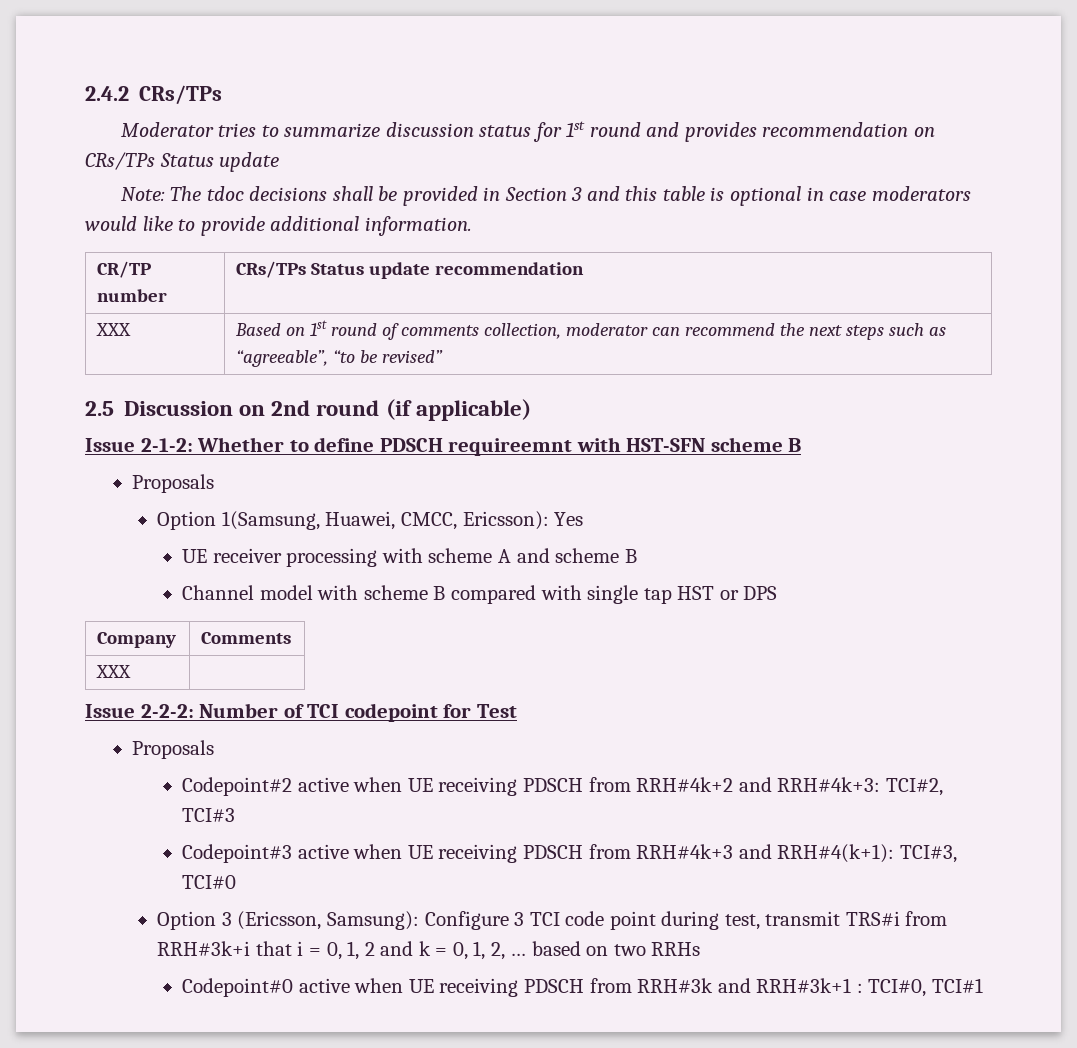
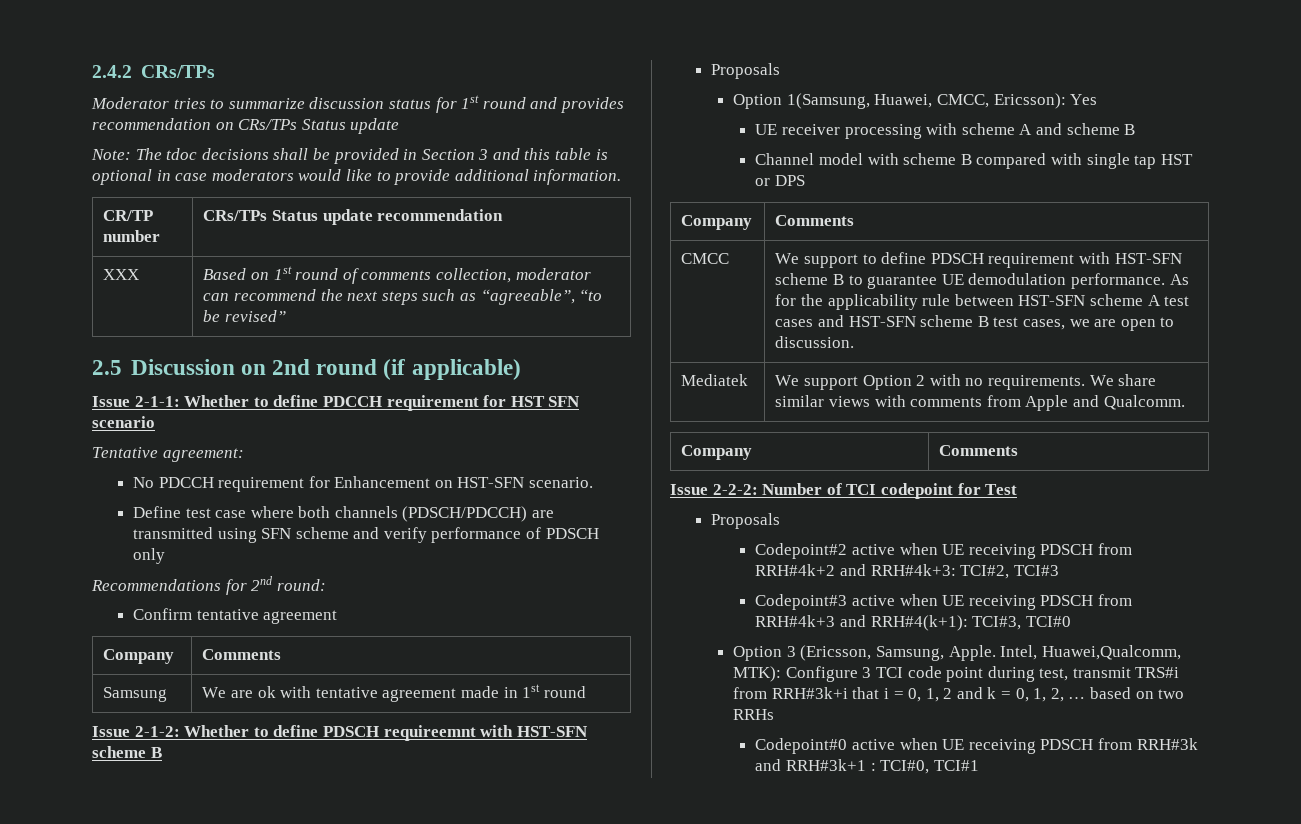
(531, 410) none -> [92,395,581,411] [92,416,155,428] [92,447,244,462] [132,476,594,492] [132,506,555,522] [132,527,599,543] [132,548,165,564] [91,576,326,595] [132,608,338,624] [103,649,175,664] [202,649,282,660] [103,687,168,702] [202,684,586,702] // Issue 2-1-1: Whether to define PDCCH requirement for HST SFN scenario // Tentative agreement: // No PDCCH requirement for Enhancement on HST-SFN scenario. // Define test case where both channels (PDSCH/PDCCH) are transmitted using SFN scheme and verify performance of PDSCH only // Recommendations for 2nd round: // Confirm tentative agreement // Company | Comments // Samsung | We are ok with tentative agreement made in 1st round
[96,665,132,678] XXX | -> [681,253,730,264] [775,252,1182,268] [775,273,1189,289] [775,294,1190,310] [775,315,1175,331] [775,336,855,348] [681,374,749,386] [775,374,1157,390] [775,395,1185,411] [681,445,753,460] [939,445,1019,456] CMCC | We support to define PDSCH requirement with HST-SFN scheme B to guarantee UE demodulation performance. As for the applicability rule between HST-SFN scheme A test cases and HST-SFN scheme B test cases, we are open to discussion. // Mediatek | We support Option 2 with no requirements. We share similar views with comments from Apple and Qualcomm. // Company | Comments
[326,911,419,930] Samsung): -> [875,645,1181,661] [733,666,782,682] Samsung, Apple. Intel, Huawei,Qualcomm, MTK):

